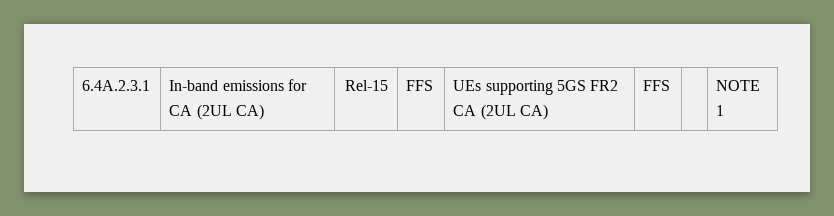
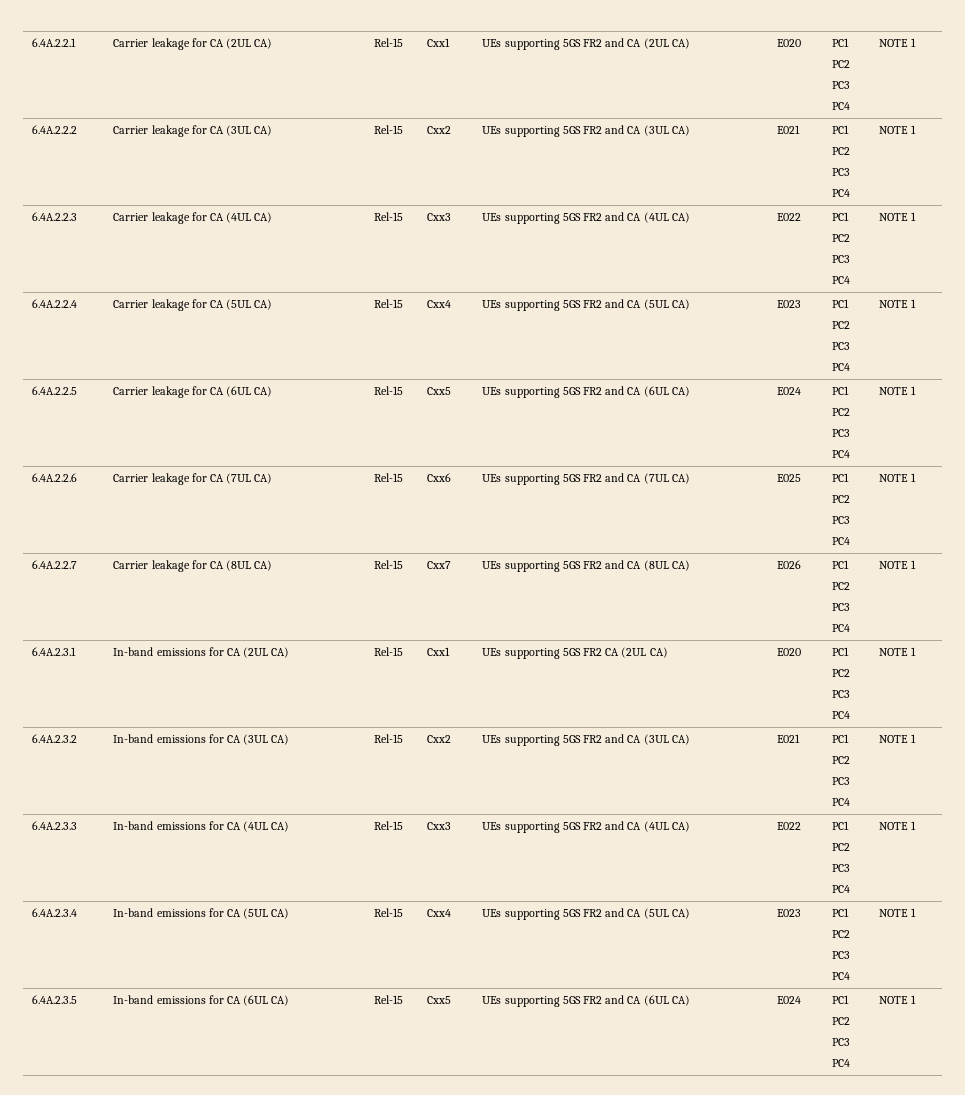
(82, 85) none -> [32,38,77,47] [113,38,273,50] [373,38,403,47] [427,38,451,47] [482,38,690,50] [777,39,802,47] [832,38,850,47] [832,60,851,68] [832,81,851,89] [832,102,851,110] [879,38,916,47] [32,125,78,134] [113,125,273,137] [373,125,403,134] [427,126,452,134] [482,125,690,137] [777,125,801,134] [832,125,850,134] [832,147,851,155] [832,168,851,176] [832,189,851,197] [879,125,916,134] [32,212,78,221] [113,212,273,224] [373,212,403,221] [427,213,452,221] [482,212,690,224] [777,213,802,221] [832,212,850,221] [832,234,851,242] [832,255,851,263] [832,276,851,284] [879,212,916,221] [32,299,78,308] [113,299,273,311] [373,299,403,308] [427,300,452,308] [482,299,690,311] [777,300,802,308] [832,299,850,308] [832,321,851,329] [832,342,851,350] [832,363,851,371] [879,299,916,308] [32,386,78,395] [113,386,273,398] [373,386,403,395] [427,387,452,395] [482,386,690,398] [777,387,802,395] [832,386,850,395] [832,408,851,416] [832,429,851,437] [832,450,851,458] [879,386,916,395] [32,473,78,482] [113,473,273,485] [373,473,403,482] [427,473,452,482] [482,473,690,485] [777,474,802,482] [832,473,850,482] [832,495,851,503] [832,516,851,524] [832,537,851,545] [879,473,916,482] [32,560,78,569] [113,560,273,572] [373,560,403,569] [427,561,452,569] [482,560,690,572] [777,560,802,569] [832,560,850,569] [832,582,851,590] [832,603,851,611] [832,624,851,632] [879,560,916,569] 6.4A.2.2.1 | Carrier leakage for CA (2UL CA) | Rel-15 | Cxx1 | UEs supporting 5GS FR2 and CA (2UL CA) | E020 | PC1 // PC2 // PC3 // PC4 | NOTE 1 // 6.4A.2.2.2 | Carrier leakage for CA (3UL CA) | Rel-15 | Cxx2 | UEs supporting 5GS FR2 and CA (3UL CA) | E021 | PC1 // PC2 // PC3 // PC4 | NOTE 1 // 6.4A.2.2.3 | Carrier leakage for CA (4UL CA) | Rel-15 | Cxx3 | UEs supporting 5GS FR2 and CA (4UL CA) | E022 | PC1 // PC2 // PC3 // PC4 | NOTE 1 // 6.4A.2.2.4 | Carrier leakage for CA (5UL CA) | Rel-15 | Cxx4 | UEs supporting 5GS FR2 and CA (5UL CA) | E023 | PC1 // PC2 // PC3 // PC4 | NOTE 1 // 6.4A.2.2.5 | Carrier leakage for CA (6UL CA) | Rel-15 | Cxx5 | UEs supporting 5GS FR2 and CA (6UL CA) | E024 | PC1 // PC2 // PC3 // PC4 | NOTE 1 // 6.4A.2.2.6 | Carrier leakage for CA (7UL CA) | Rel-15 | Cxx6 | UEs supporting 5GS FR2 and CA (7UL CA) | E025 | PC1 // PC2 // PC3 // PC4 | NOTE 1 // 6.4A.2.2.7 | Carrier leakage for CA (8UL CA) | Rel-15 | Cxx7 | UEs supporting 5GS FR2 and CA (8UL CA) | E026 | PC1 // PC2 // PC3 // PC4 | NOTE 1 //
[406,80,434,91] FFS -> [427,647,451,656] Cxx1
[643,80,671,91] FFS | -> [777,648,802,656] [832,647,850,656] [832,669,851,677] [832,690,851,698] [832,711,851,719] [879,647,916,656] [32,734,78,743] [113,734,290,745] [373,734,403,743] [427,735,452,743] [482,734,690,746] [777,734,801,743] [832,734,850,743] [832,756,851,764] [832,777,851,785] [832,798,851,806] [879,734,916,743] [32,821,78,830] [113,821,290,832] [373,821,403,830] [427,822,452,830] [482,821,690,833] [777,822,802,830] [832,821,850,830] [832,843,851,851] [832,864,851,872] [832,885,851,893] [879,821,916,830] [32,908,78,917] [113,908,290,919] [373,908,403,917] [427,909,452,917] [482,908,690,920] [777,909,802,917] [832,908,850,917] [832,930,851,938] [832,951,851,959] [832,972,851,980] [879,908,916,917] [32,995,78,1004] [113,995,290,1006] [373,995,403,1004] [427,996,452,1004] [482,995,690,1007] [777,996,802,1004] [832,995,850,1004] [832,1017,851,1025] [832,1038,851,1046] [832,1059,851,1067] E020 | PC1 // PC2 // PC3 // PC4 | NOTE 1 // 6.4A.2.3.2 | In-band emissions for CA (3UL CA) | Rel-15 | Cxx2 | UEs supporting 5GS FR2 and CA (3UL CA) | E021 | PC1 // PC2 // PC3 // PC4 | NOTE 1 // 6.4A.2.3.3 | In-band emissions for CA (4UL CA) | Rel-15 | Cxx3 | UEs supporting 5GS FR2 and CA (4UL CA) | E022 | PC1 // PC2 // PC3 // PC4 | NOTE 1 // 6.4A.2.3.4 | In-band emissions for CA (5UL CA) | Rel-15 | Cxx4 | UEs supporting 5GS FR2 and CA (5UL CA) | E023 | PC1 // PC2 // PC3 // PC4 | NOTE 1 // 6.4A.2.3.5 | In-band emissions for CA (6UL CA) | Rel-15 | Cxx5 | UEs supporting 5GS FR2 and CA (6UL CA) | E024 | PC1 // PC2 // PC3 // PC4

